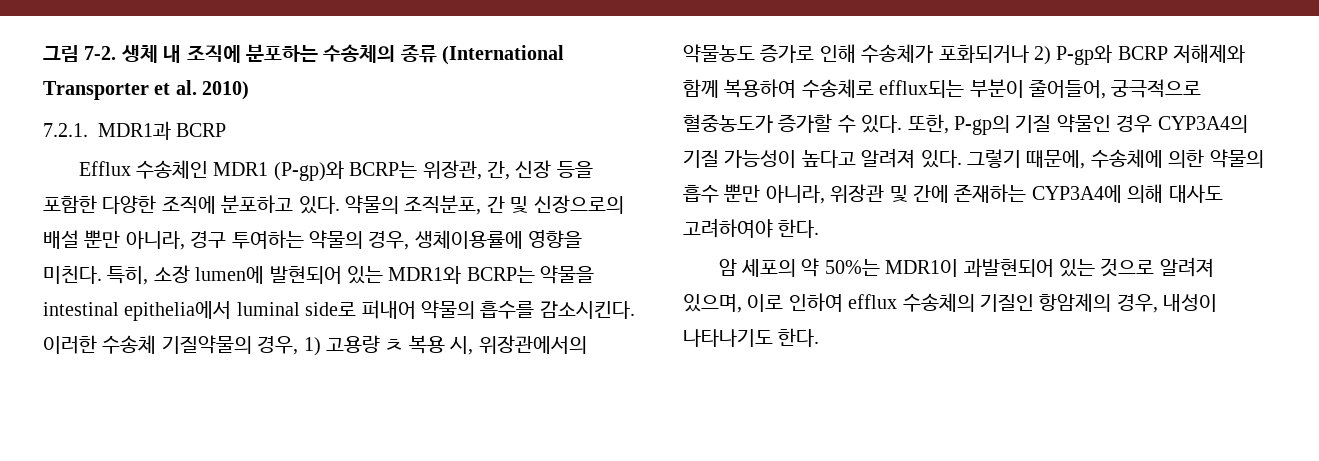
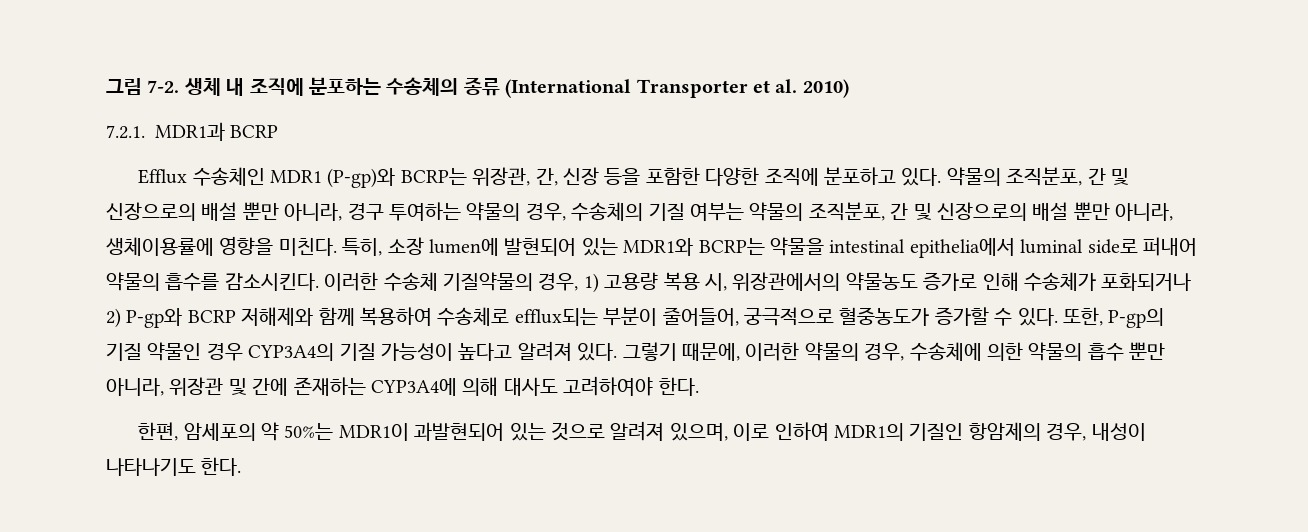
(410, 240) none -> [571,202,1174,221] 수송체의 기질 여부는 약물의 조직분포, 간 및 신장으로의 배설 뿐만 아니라,
[385,339,404,351] ㅊ -> (659, 281) none
(1086, 159) none -> [745,342,905,361] 이러한 약물의 경우,
[718,258,797,277] 암 세포의 -> [138,422,256,441] 한편, 암세포의
[848,293,975,312] efflux 수송체의 -> [833,423,904,441] MDR1의

